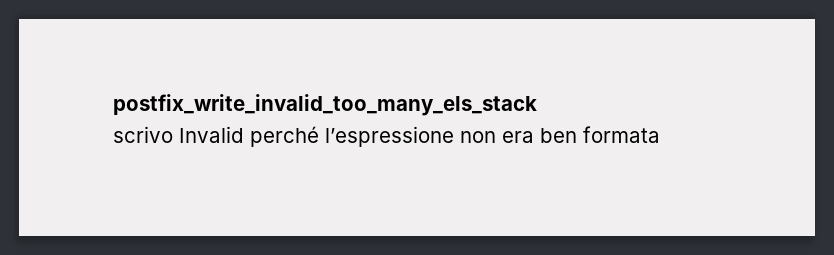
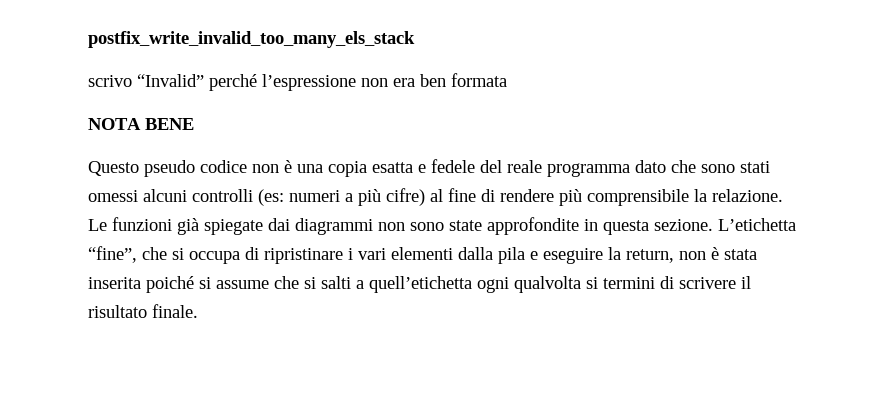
[179,126,244,143] Invalid -> [137,74,204,87] “Invalid”
(660, 134) none -> [88,118,194,130] [88,159,770,177] [88,188,783,206] [88,217,796,235] [88,246,757,264] [88,276,751,293] [88,304,198,318] // NOTA BENE // Questo pseudo codice non è una copia esatta e fedele del reale programma dato che sono stati omessi alcuni controlli (es: numeri a più cifre) al fine di rendere più comprensibile la relazione. Le funzioni già spiegate dai diagrammi non sono state approfondite in questa sezione. L’etichetta “fine”, che si occupa di ripristinare i vari elementi dalla pila e eseguire la return, non è stata inserita poiché si assume che si salti a quell’etichetta ogni qualvolta si termini di scrivere il risultato finale.

